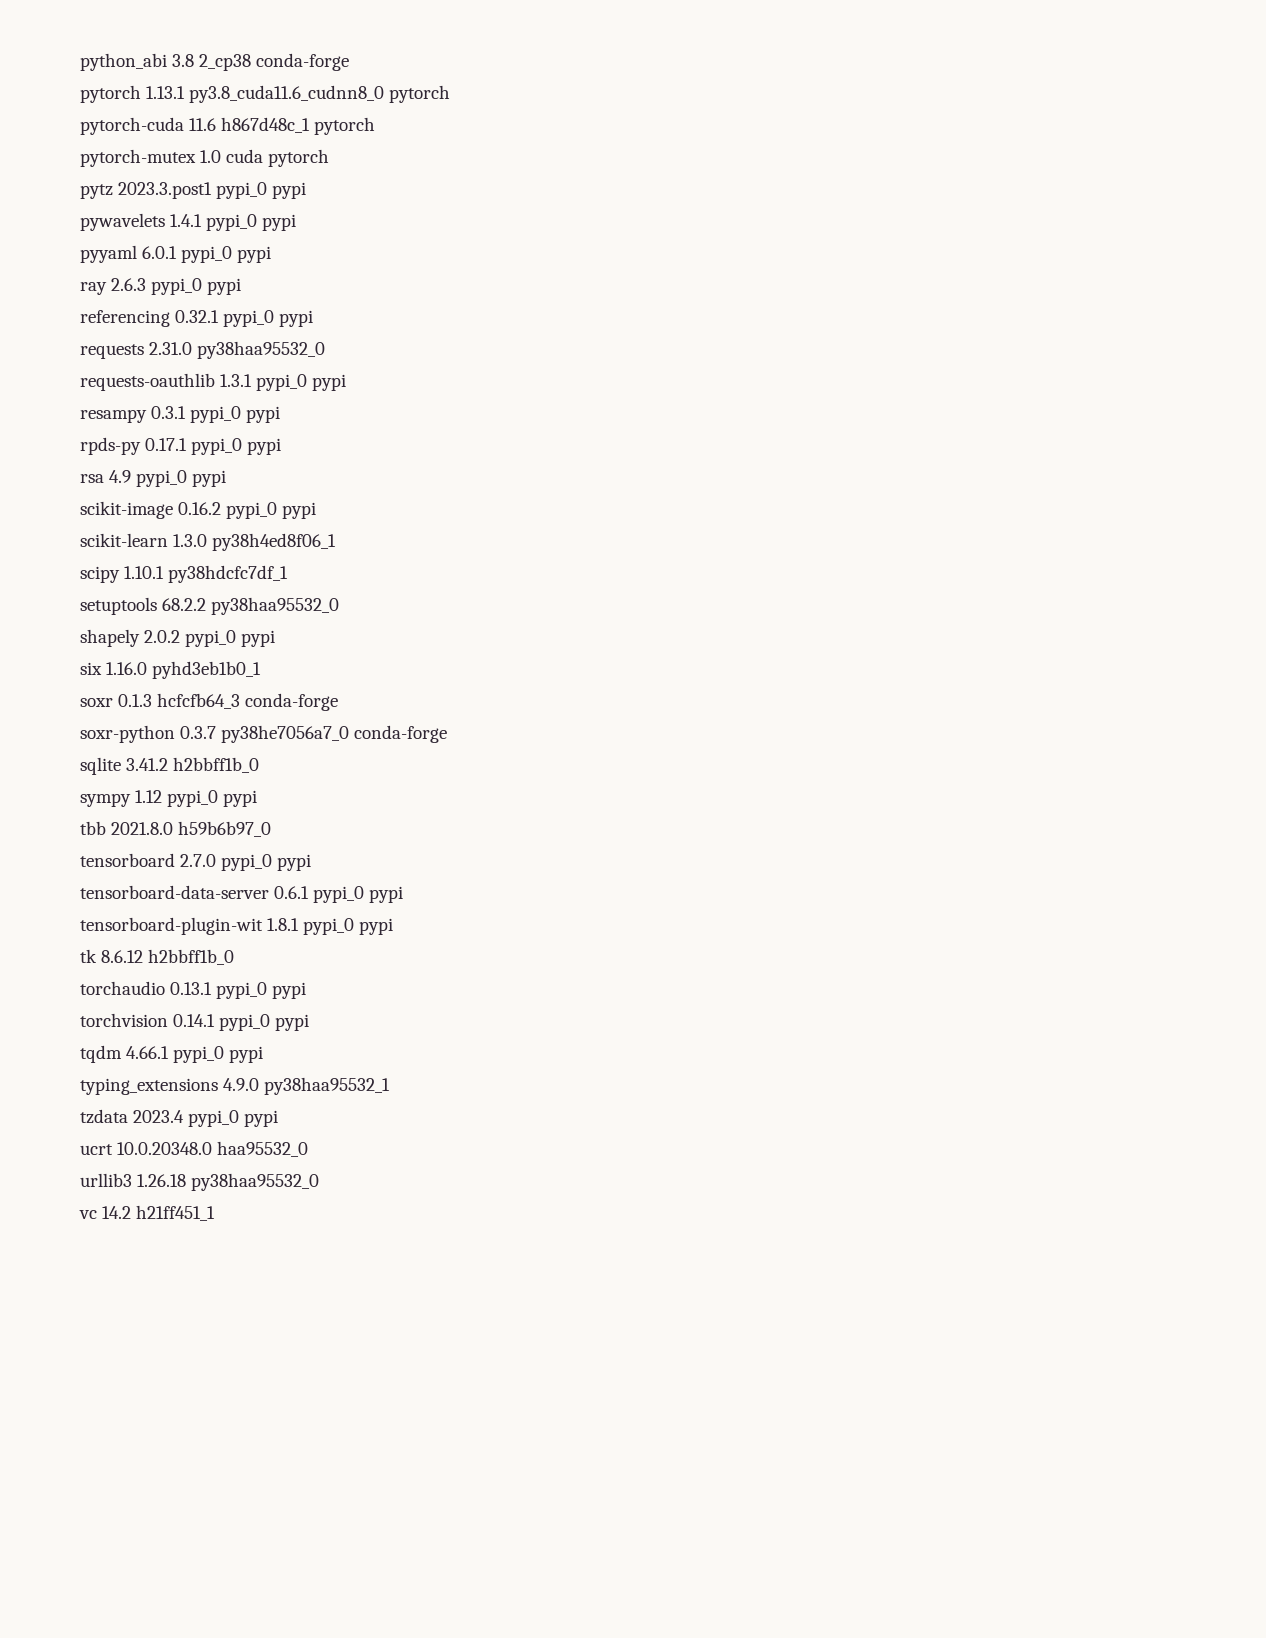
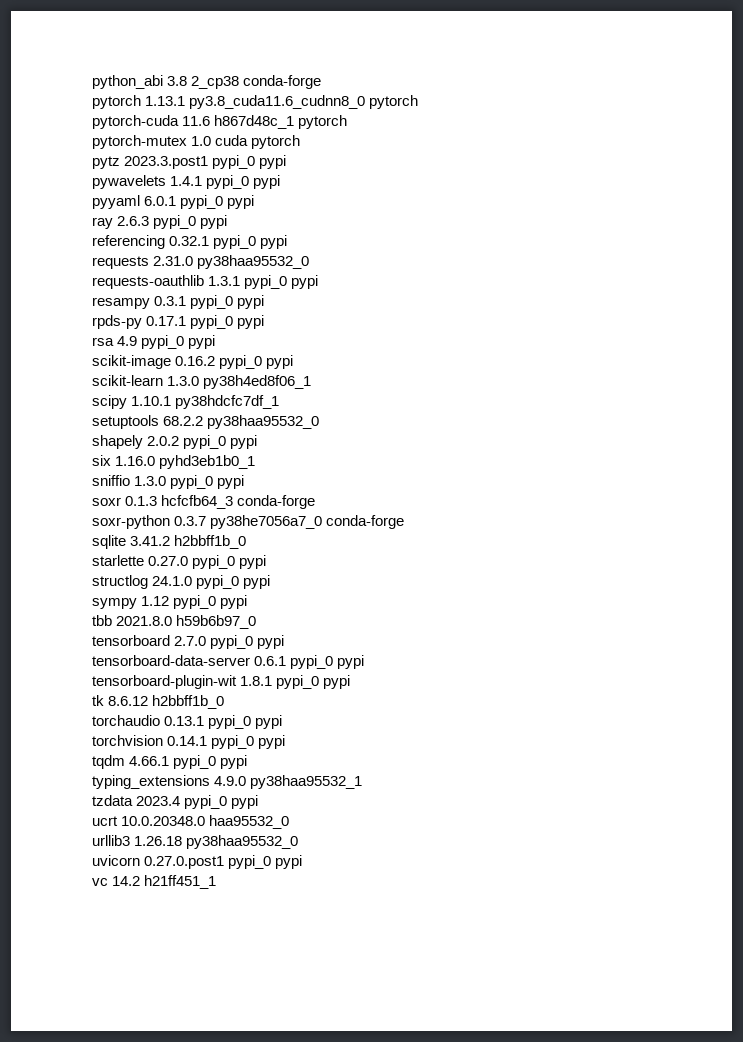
(262, 670) none -> [92,475,245,489] // sniffio 1.3.0 pypi_0 pypi
(260, 765) none -> [92,555,267,569] [92,575,271,589] // starlette 0.27.0 pypi_0 pypi // structlog 24.1.0 pypi_0 pypi
(320, 1182) none -> [92,855,303,869] // uvicorn 0.27.0.post1 pypi_0 pypi

